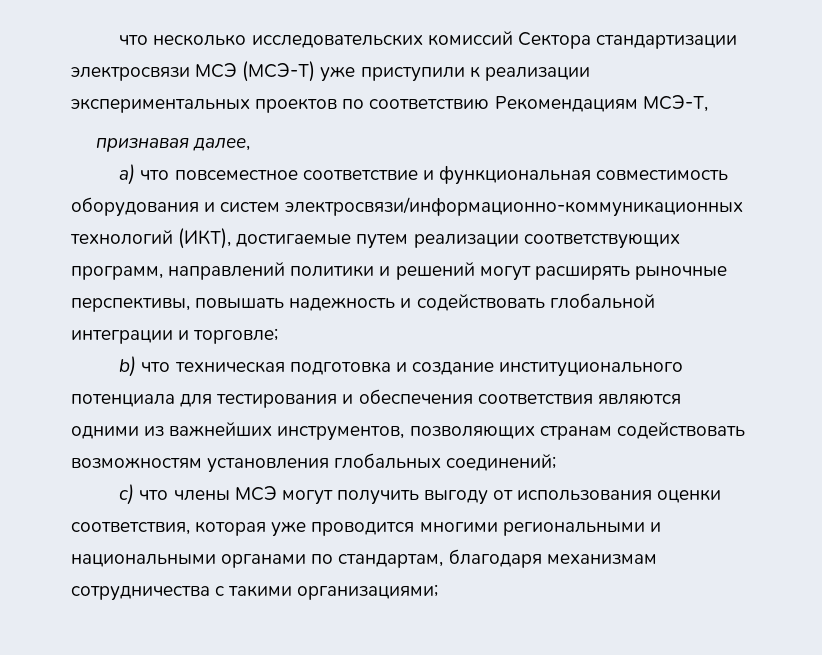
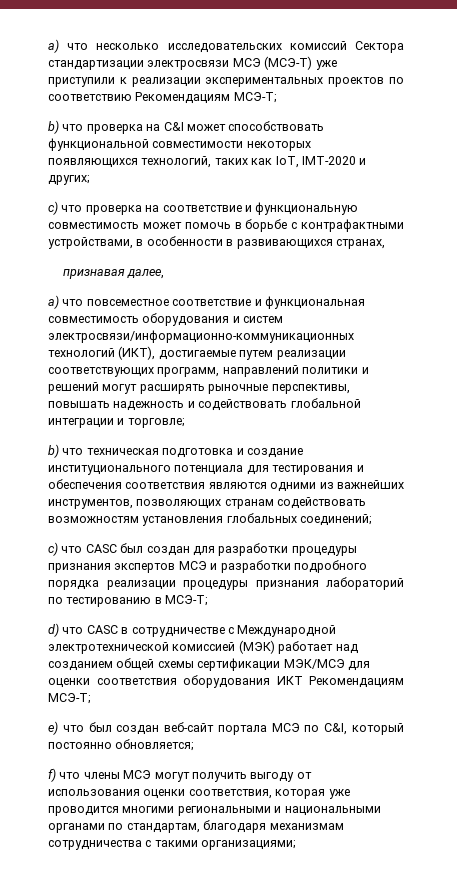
(119, 40) none -> [48,39,59,53] а)
[642,95,708,112] МСЭ-Т, -> [233,92,277,103] [48,120,325,134] [48,138,311,151] [48,156,367,168] [48,175,90,185] [48,201,359,215] [48,219,404,232] [48,236,385,249] МСЭ-Т; // b) что проверка на C&I может способствовать функциональной совместимости некоторых появляющихся технологий, таких как IoT, IMT-2020 и других; // c) что проверка на соответствие и функциональную совместимость может помочь в борьбе с контрафактными устройствами, в особенности в развивающихся странах,
(169, 495) none -> [85,543,357,556] [48,560,367,573] [48,577,404,590] [48,595,209,607] [48,623,337,637] [48,640,358,654] [48,658,370,671] [48,675,404,688] [48,693,91,704] [48,721,404,735] [48,739,195,751] [48,768,81,782] CASC был создан для разработки процедуры признания экспертов МСЭ и разработки подробного порядка реализации процедуры признания лабораторий по тестированию в МСЭ-Т; // d) что CASC в сотрудничестве с Международной электротехнической комиссией (МЭК) работает над созданием общей схемы сертификации МЭК/МСЭ для оценки соответствия оборудования ИКТ Рекомендациям МСЭ-Т; // e) что был создан веб-сайт портала МСЭ по C&I, который постоянно обновляется; // f) что

